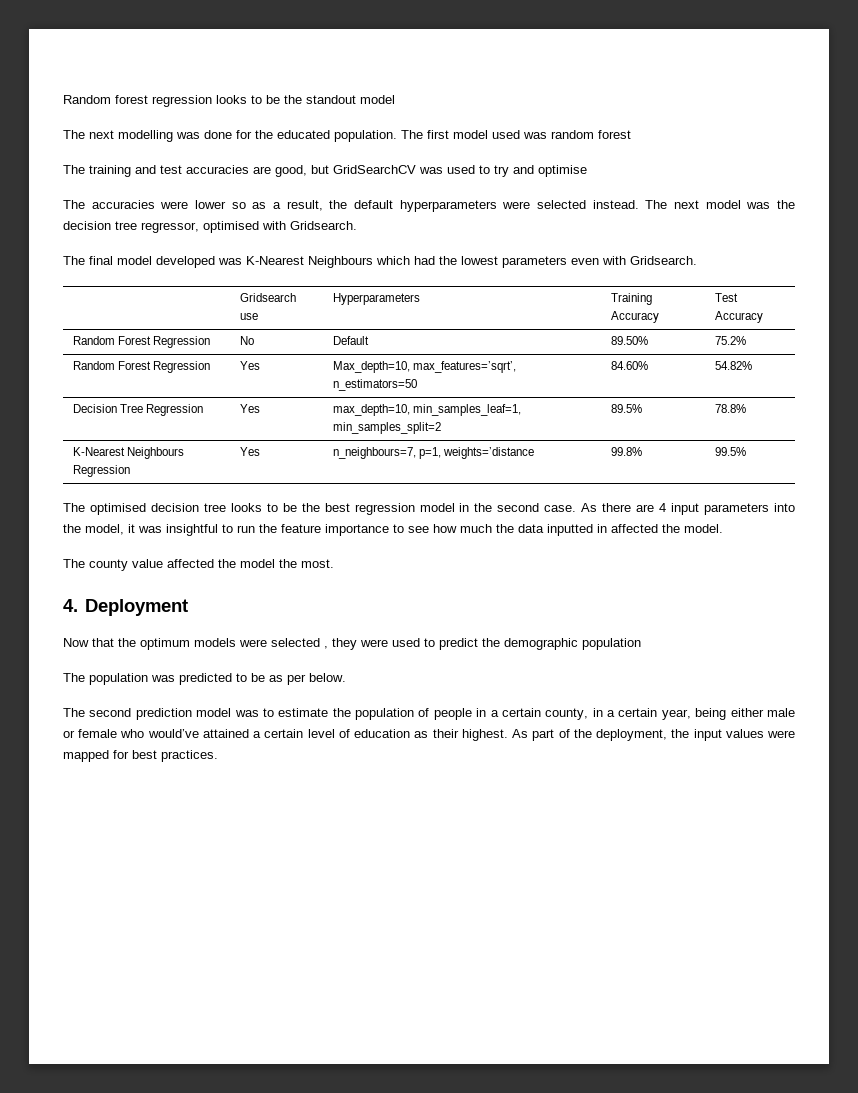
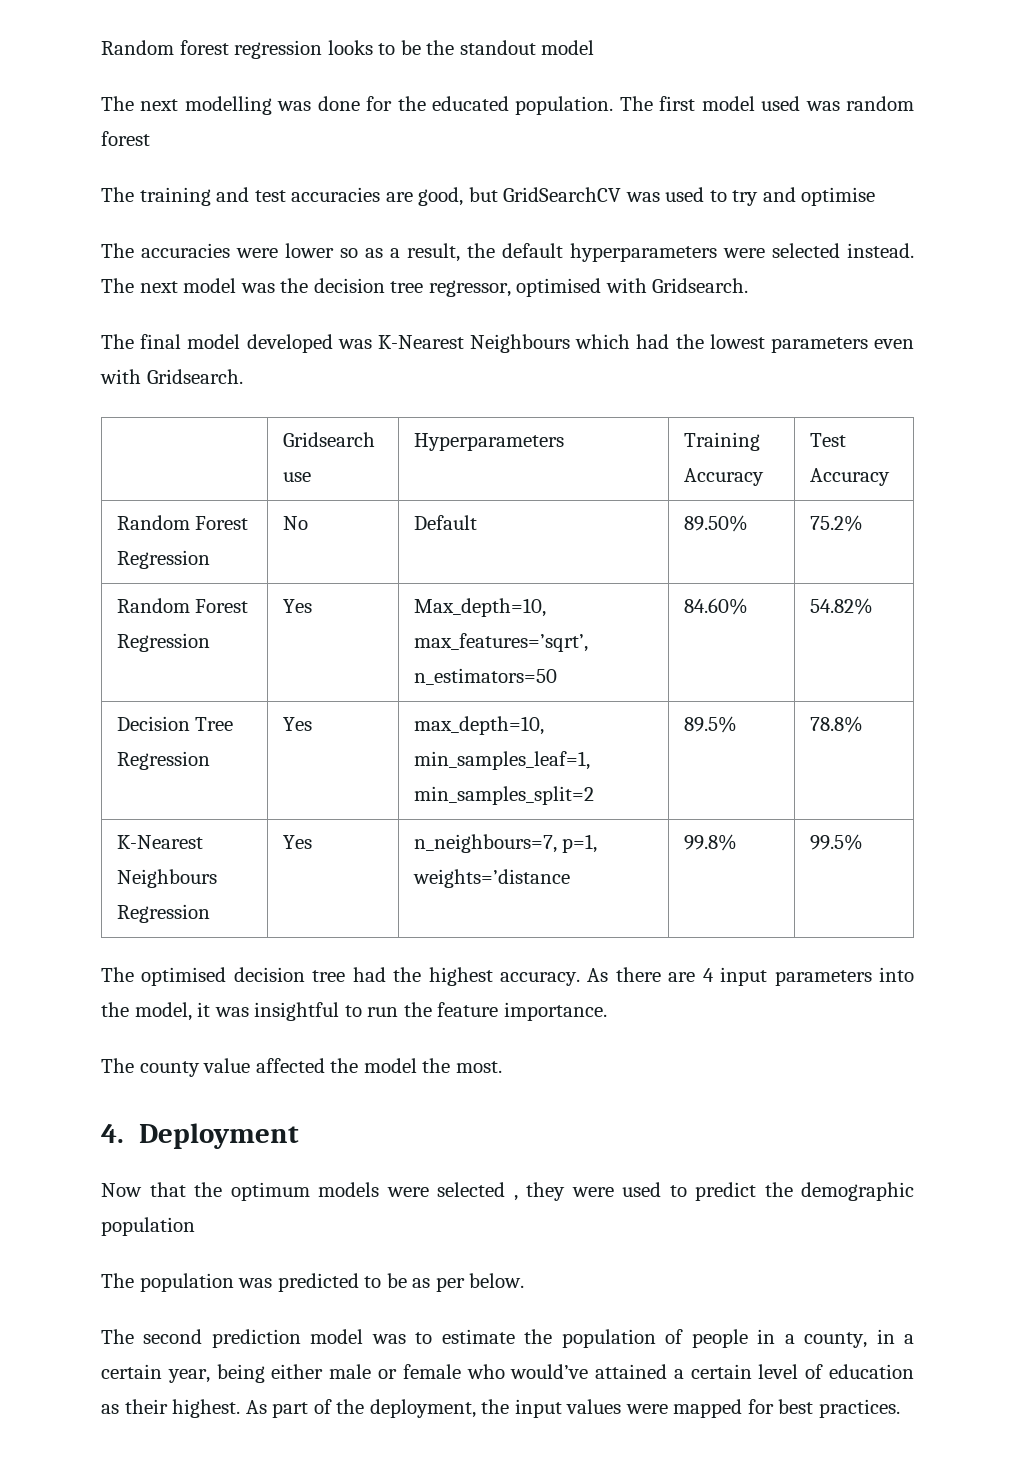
[230,503,577,515] looks to be the best regression model in the second case. -> [352,967,580,986] had the highest accuracy.
[325,524,723,536] importance to see how much the data inputted in affected the model. -> [503,1002,607,1021] importance.
[501,708,541,717] certain -> (795, 1339) none

